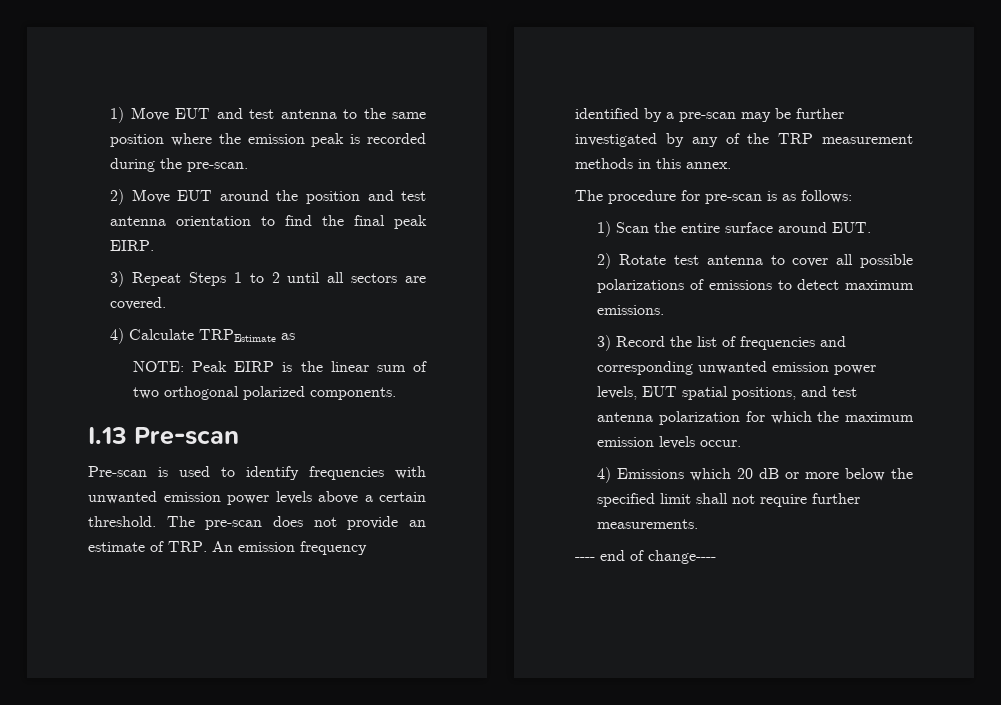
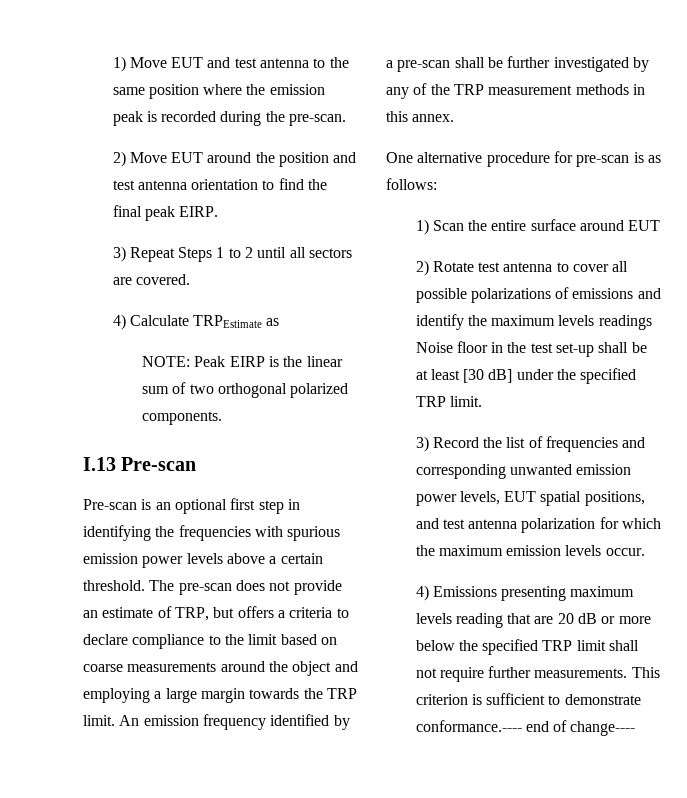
[179,466,299,480] used to identify -> [155,498,300,514] [83,525,175,541] an optional first step in identifying the
[88,491,157,504] unwanted -> [287,526,341,541] spurious
[168,541,207,552] TRP. -> [174,606,349,621] [83,634,337,649] [83,661,358,676] [83,688,357,703] [83,715,115,726] TRP, but offers a criteria to declare compliance to the limit based on coarse measurements around the object and employing a large margin towards the TRP limit.
[741,112,771,122] may -> [454,57,485,68] shall
[575,190,603,201] The -> [386,152,483,163] One alternative
[832,222,872,233] EUT. -> [628,220,661,231] EUT
[777,279,914,290] [597,305,665,315] to detect maximum emissions. -> [637,288,661,299] [415,314,652,330] [415,341,647,357] [415,368,637,384] [415,396,482,407] and identify the maximum levels readings Noise floor in the test set-up shall be at least [30 dB] under the specified TRP limit.
[690,468,732,481] which -> [501,586,635,601] [415,613,554,628] presenting maximum levels reading that are
(656, 500) none -> [542,640,573,651] TRP
[575,557,595,561] // ---- -> [631,667,660,678] [415,693,641,705] [415,720,522,732] This criterion is sufficient to demonstrate conformance.----

